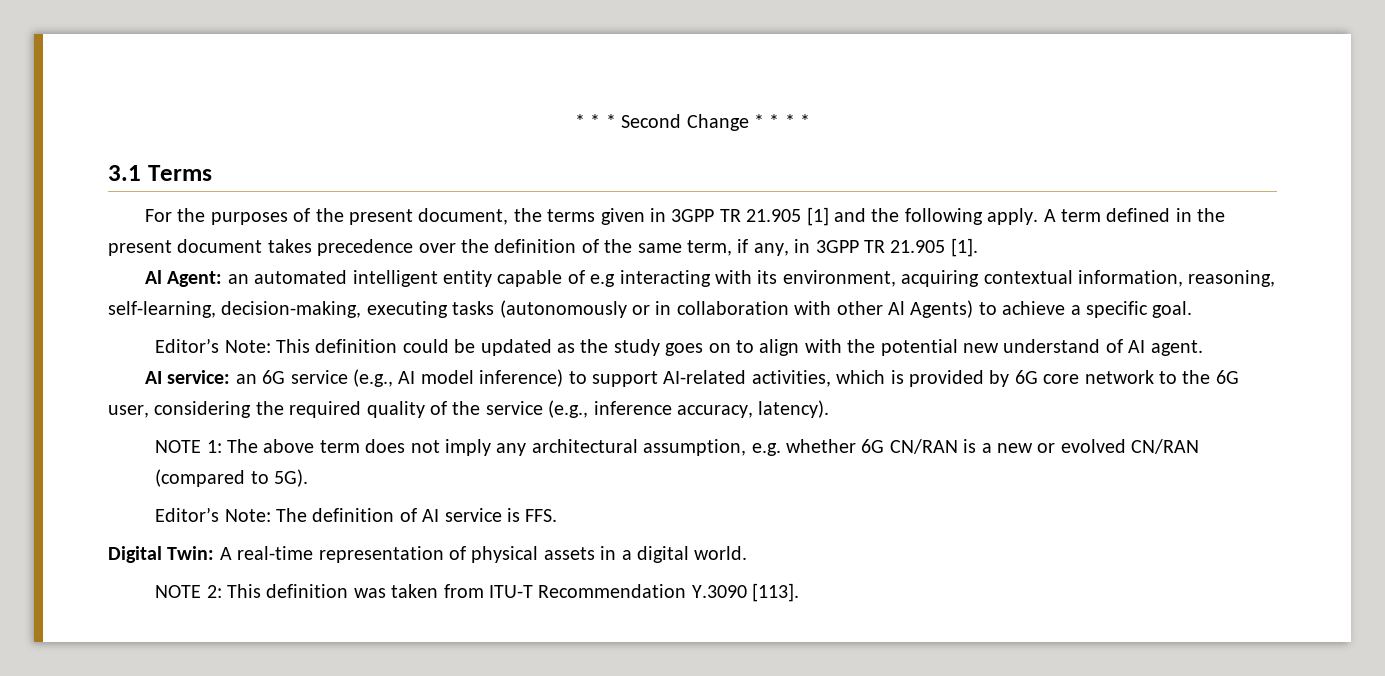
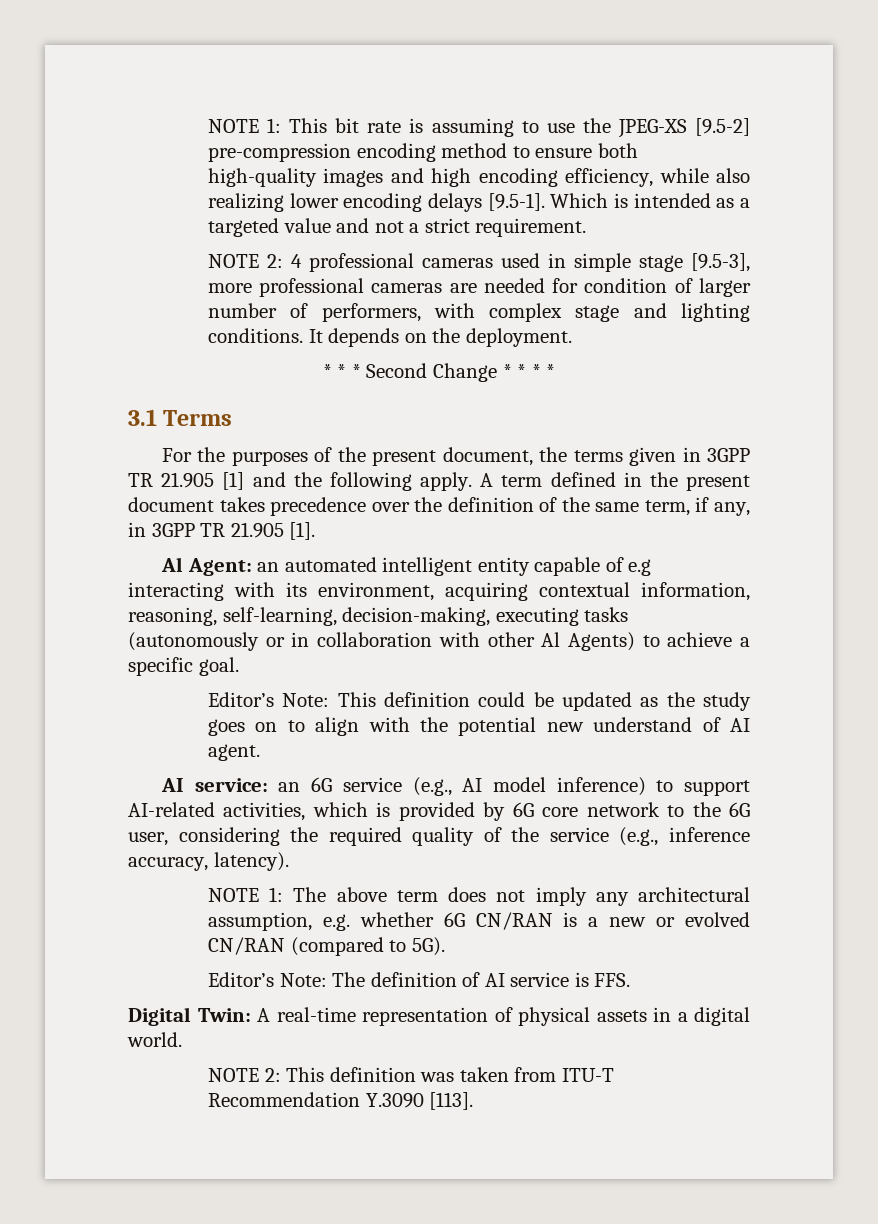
(574, 121) none -> [207,118,750,138] [207,143,638,162] [207,168,750,187] [207,193,750,212] [207,218,587,237] [207,253,750,272] [207,278,752,297] [207,303,750,322] [207,328,572,347] NOTE 1: This bit rate is assuming to use the JPEG-XS [9.5-2] pre-compression encoding method to ensure both high-quality images and high encoding efficiency, while also realizing lower encoding delays [9.5-1]. Which is intended as a targeted value and not a strict requirement. // NOTE 2: 4 professional cameras used in simple stage [9.5-3], more professional cameras are needed for condition of larger number of performers, with complex stage and lighting conditions. It depends on the deployment. //

